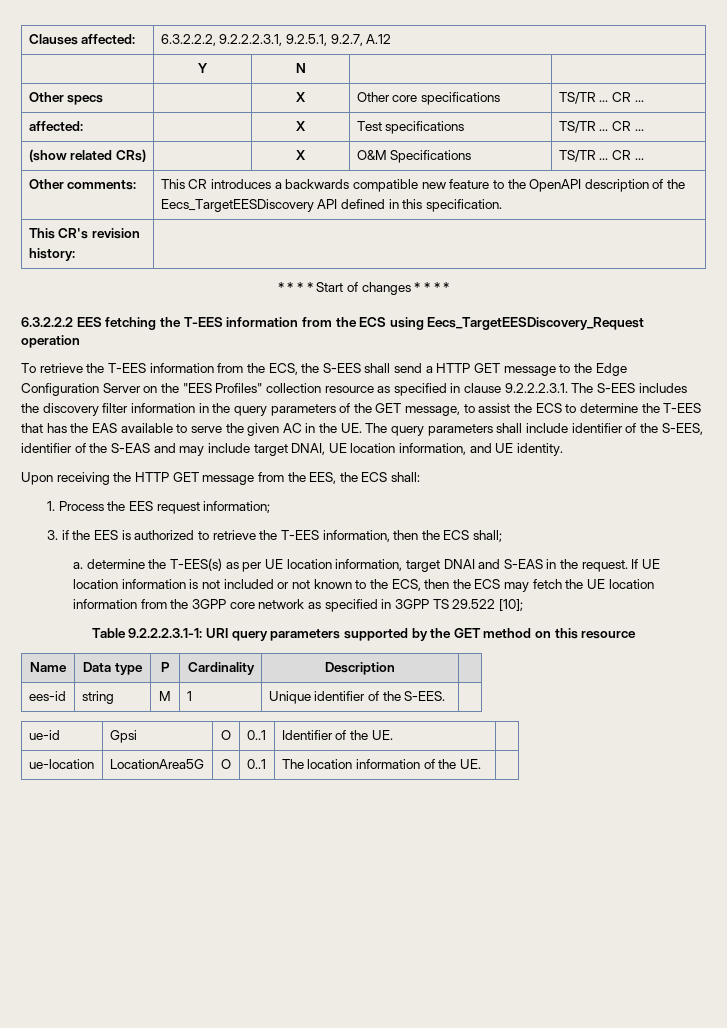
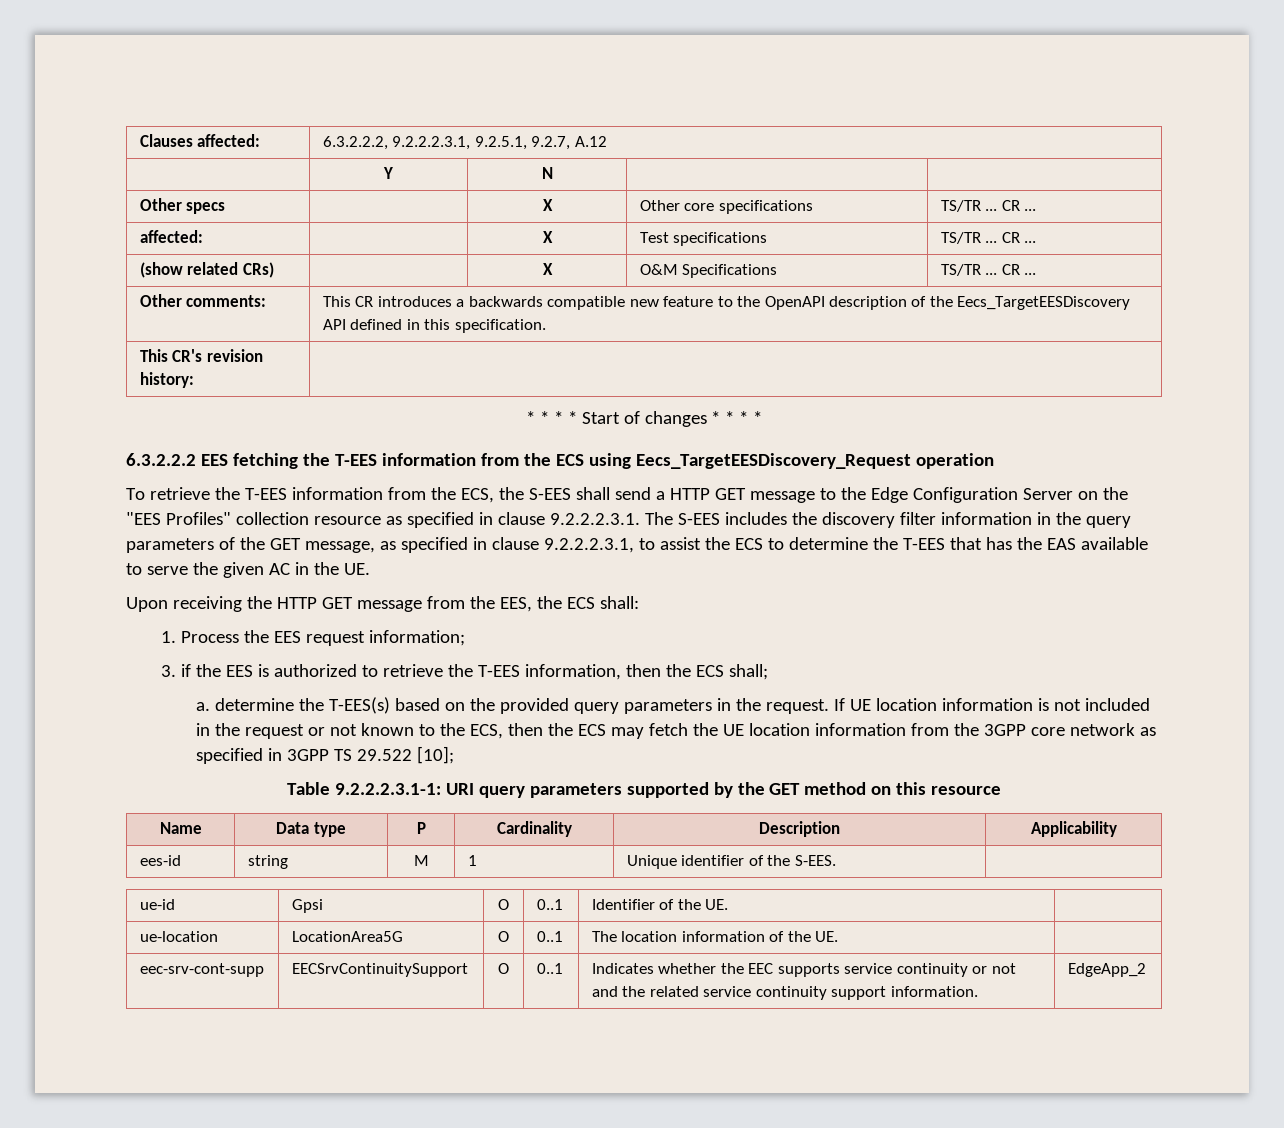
(461, 411) none -> [379,537,634,553] as specified in clause 9.2.2.2.3.1,
[365,423,703,436] [21,443,564,456] The query parameters shall include identifier of the S-EES, identifier of the S-EAS and may include target DNAI, UE location information, and UE identity. -> (370, 569) none
[225,559,543,572] as per UE location information, target DNAI and S-EAS -> [395,698,713,714] based on the provided query parameters
(274, 584) none -> [196,723,305,739] in the request
(395, 668) none -> [1030,821,1117,837] Applicability
(481, 764) none -> [139,963,264,977] [291,963,468,977] [498,963,509,974] [536,963,563,974] [591,963,1016,977] [591,986,978,1000] [1067,963,1146,977] // eec-srv-cont-supp | EECSrvContinuitySupport | O | 0..1 | Indicates whether the EEC supports service continuity or not and the related service continuity support information. | EdgeApp_2

